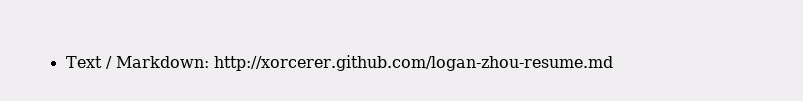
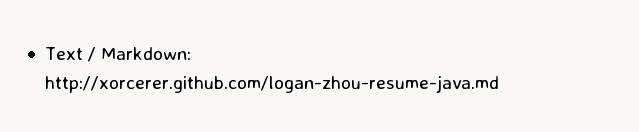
[213,55,613,71] http://xorcerer.github.com/logan-zhou-resume.md -> [44,75,499,93] http://xorcerer.github.com/logan-zhou-resume-java.md

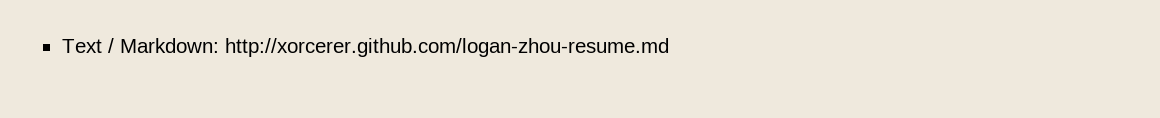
[44,75,499,93] http://xorcerer.github.com/logan-zhou-resume-java.md -> [224,38,669,57] http://xorcerer.github.com/logan-zhou-resume.md

